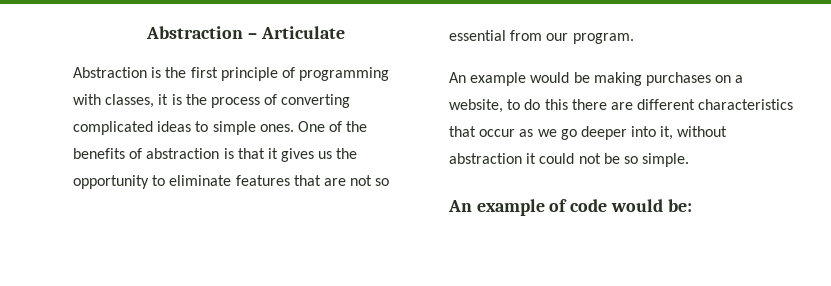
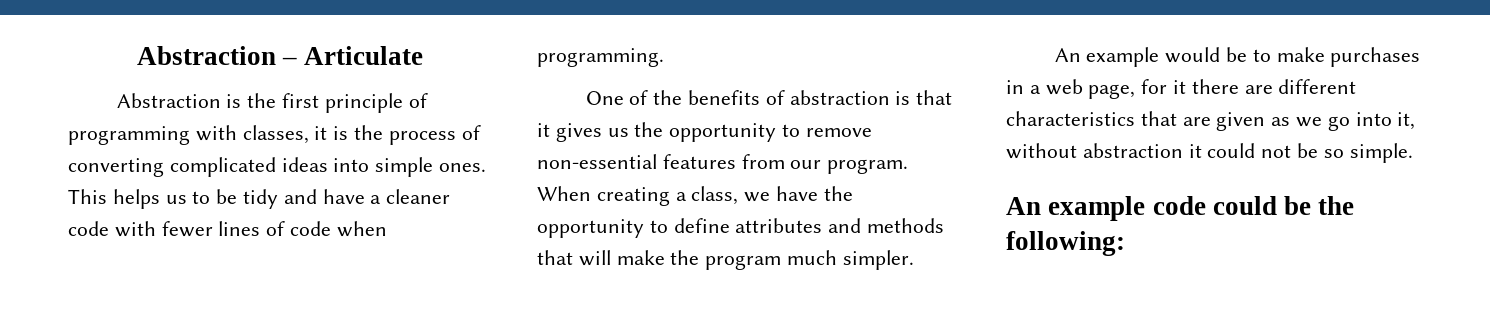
[195,121,209,132] to -> [333,158,370,172] into
(294, 128) none -> [68,189,451,209] [68,221,387,237] [537,48,664,67] This helps us to be tidy and have a cleaner code with fewer lines of code when programming. //
[169,175,390,186] [449,30,634,44] [449,72,744,86] [449,99,568,113] eliminate features that are not so essential from our program. // An example would be making purchases on a website, to do this -> [805,128,872,137] [537,154,909,174] [537,186,853,206] [537,218,945,238] [537,250,914,270] [1054,47,1421,67] [1006,79,1187,99] remove non-essential features from our program. When creating a class, we have the opportunity to define attributes and methods that will make the program much simpler. // An example would be to make purchases in a web page, for it
[479,129,516,137] occur -> [1182,112,1266,131] are given
[580,126,627,140] deeper -> (1350, 123) none
[549,199,692,212] of code would be: -> [1152,196,1355,215] [1006,231,1125,256] code could be the following:

